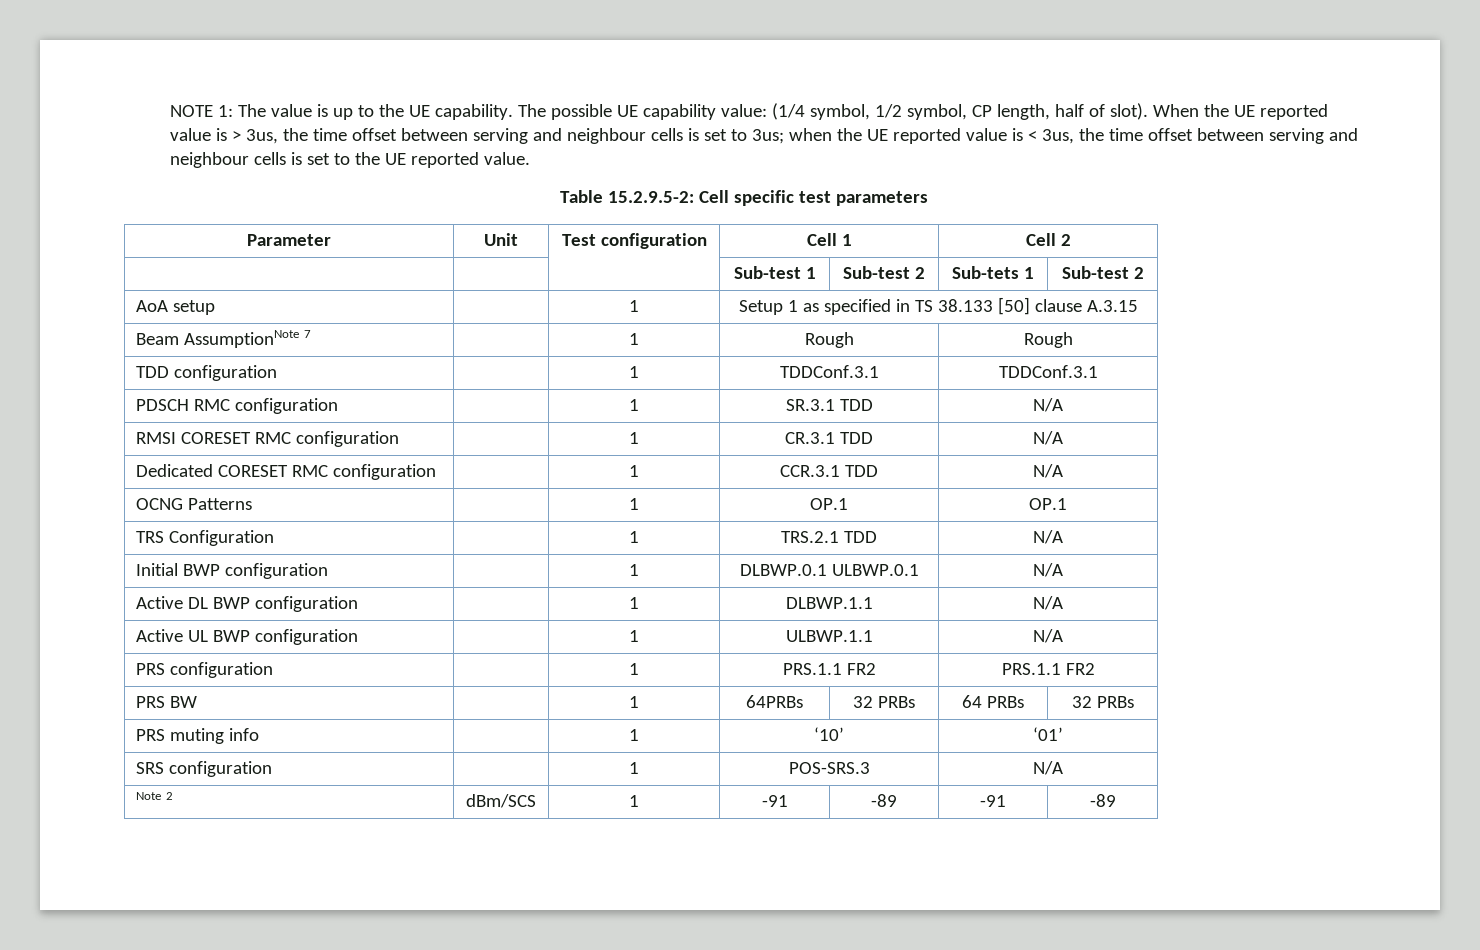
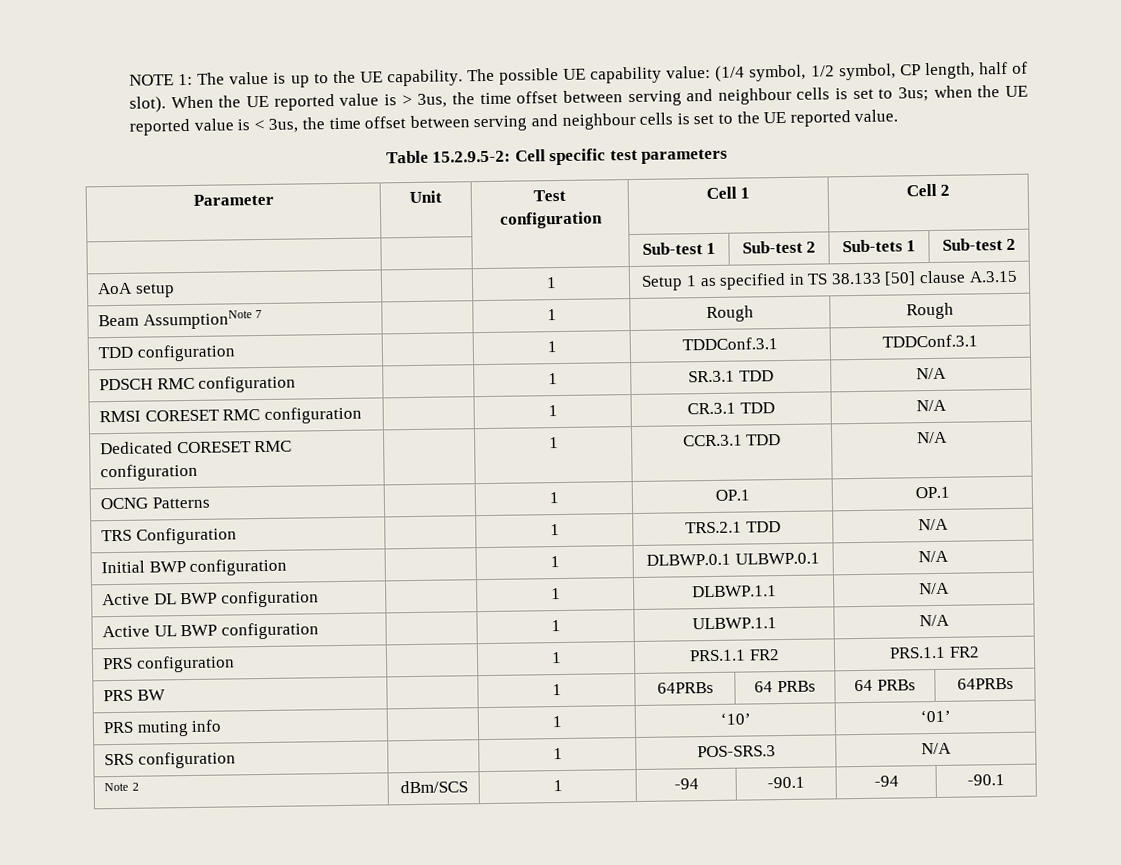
[853,696,874,708] 32 -> [754,681,774,693] 64
[1071,696,1134,708] 32 PRBs -> [956,677,1014,690] 64PRBs
[761,795,788,807] [871,794,897,807] [980,795,1006,807] [1089,794,1116,807] -91 | -89 | -91 | -89 -> [673,778,699,790] [767,776,805,789] [873,775,899,787] [967,774,1005,786] -94 | -90.1 | -94 | -90.1

